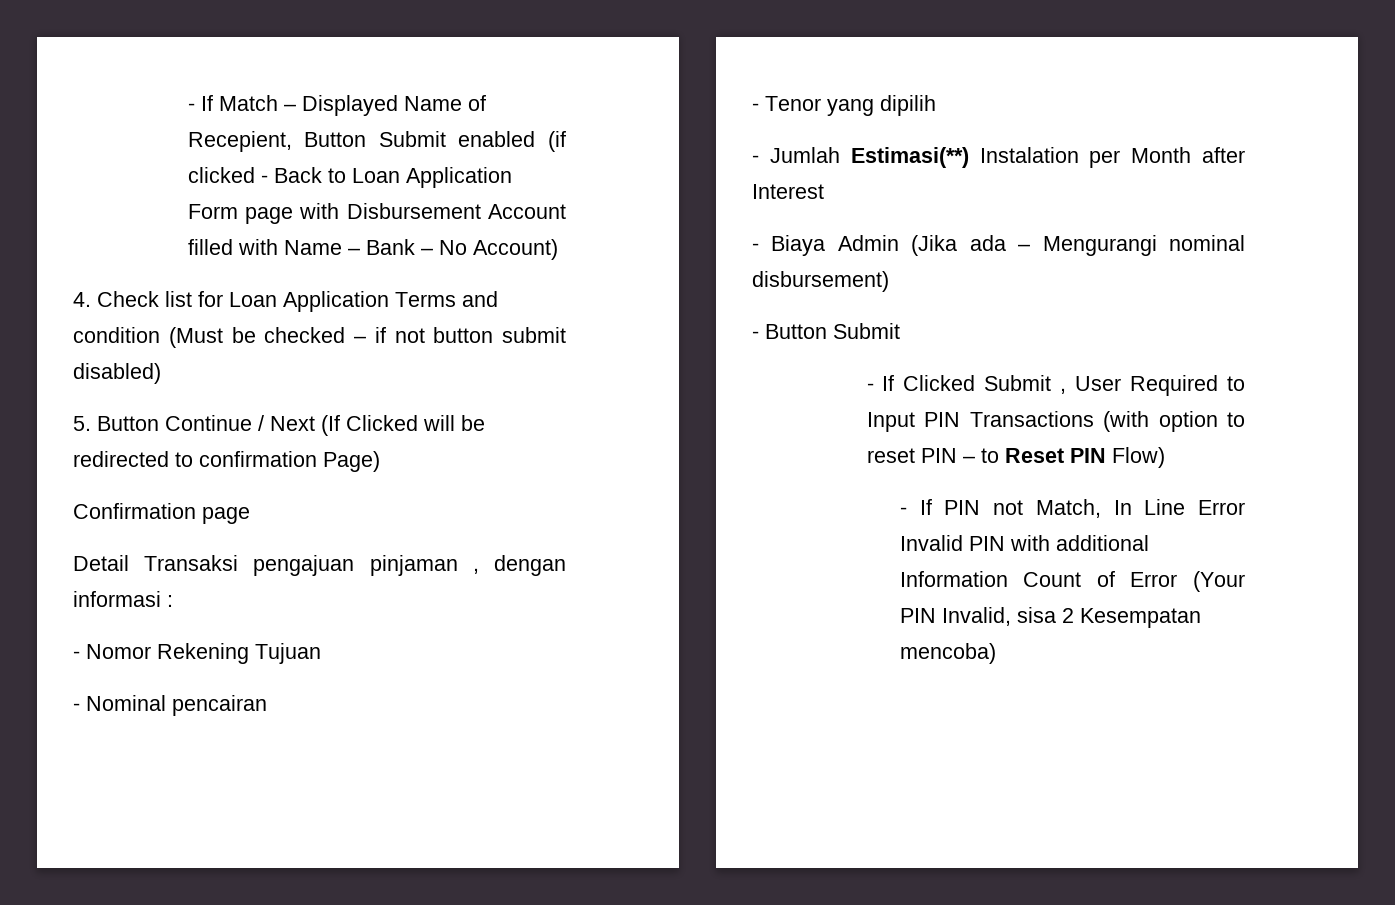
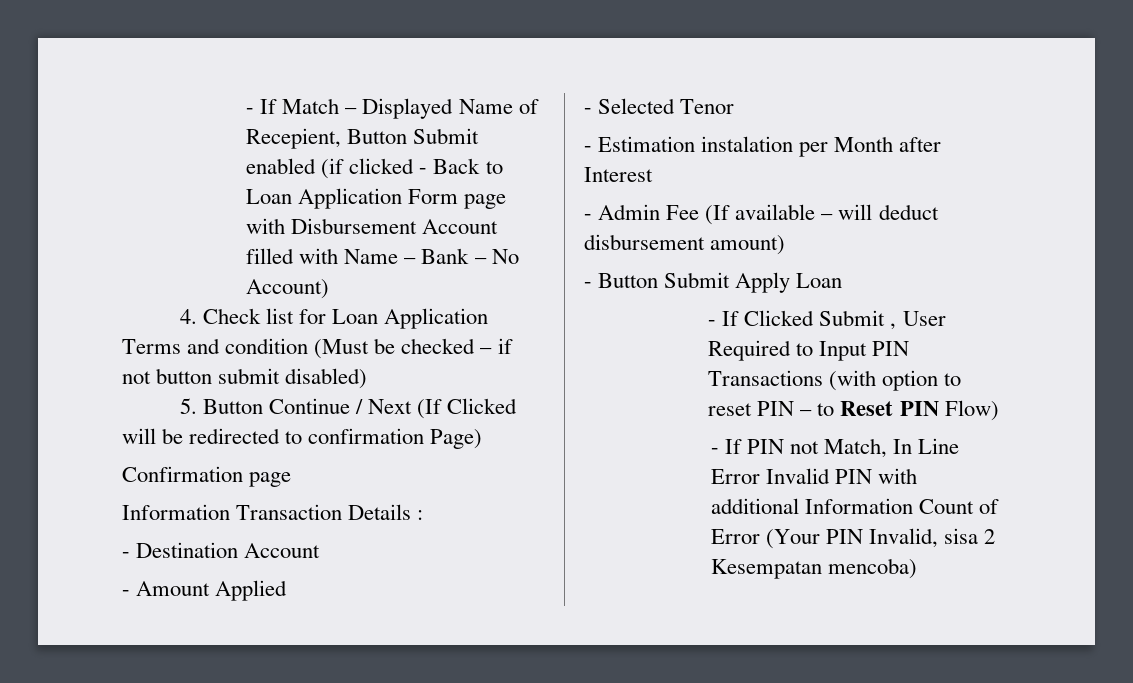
[73,555,566,576] [73,591,161,607] Detail Transaksi pengajuan pinjaman , dengan informasi -> [122,504,412,520] Information Transaction Details
[86,643,321,664] [73,695,267,716] [752,103,759,111] Nomor Rekening Tujuan // - Nominal pencairan // - -> [136,542,321,558] [122,580,288,601] [584,98,676,114] Destination Account // - Amount Applied // - Selected
[827,95,936,116] [752,147,1079,168] yang dipilih // - Jumlah Estimasi(**) Instalation -> [584,136,794,152] // - Estimation instalation
[771,235,1245,256] [752,271,889,292] Biaya Admin (Jika ada – Mengurangi nominal disbursement) -> [598,204,939,225] [584,234,786,255] Admin Fee (If available – will deduct disbursement amount)
(900, 331) none -> [735,272,843,293] Apply Loan

